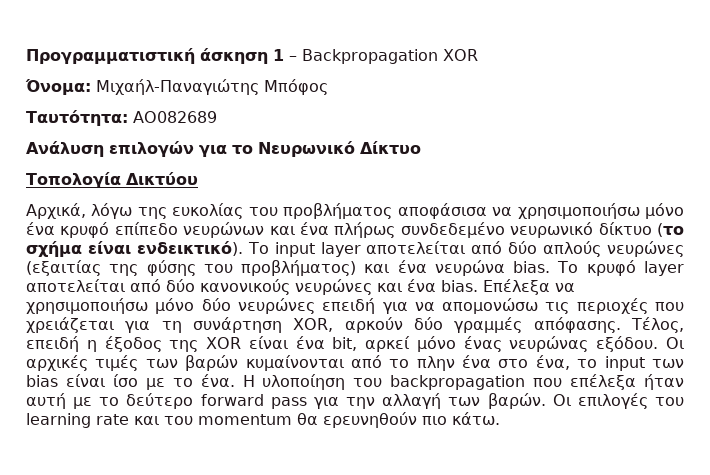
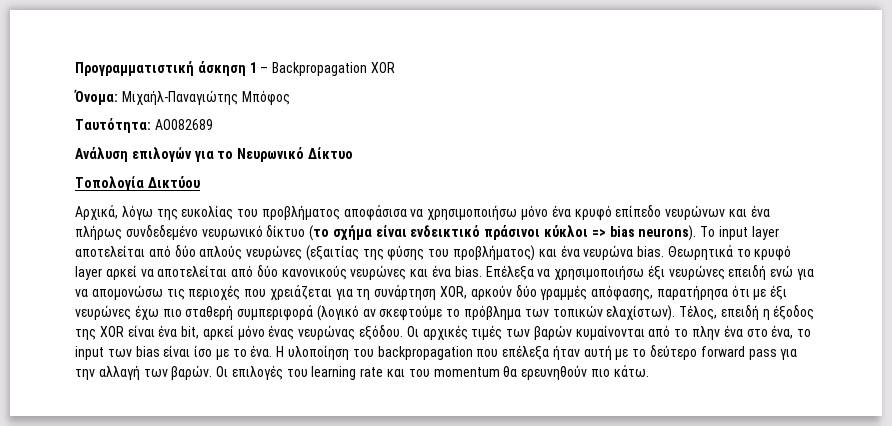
[136,241,243,256] ενδεικτικό). -> [410,225,697,241] ενδεικτικό πράσινοι κύκλοι => bias neurons).
[557,260,684,276] Το κρυφό layer -> [667,245,792,261] [75,265,154,280] Θεωρητικά το κρυφό layer αρκεί να
[155,298,231,314] μόνο δύο -> [647,265,665,280] έξι
(376, 306) none -> [770,265,794,277] ενώ
[533,317,621,333] απόφασης. -> [591,285,788,301] [75,305,676,321] απόφασης, παρατήρησα ότι με έξι νευρώνες έχω πιο σταθερή συμπεριφορά (λογικό αν σκεφτούμε το πρόβλημα των τοπικών ελαχίστων).

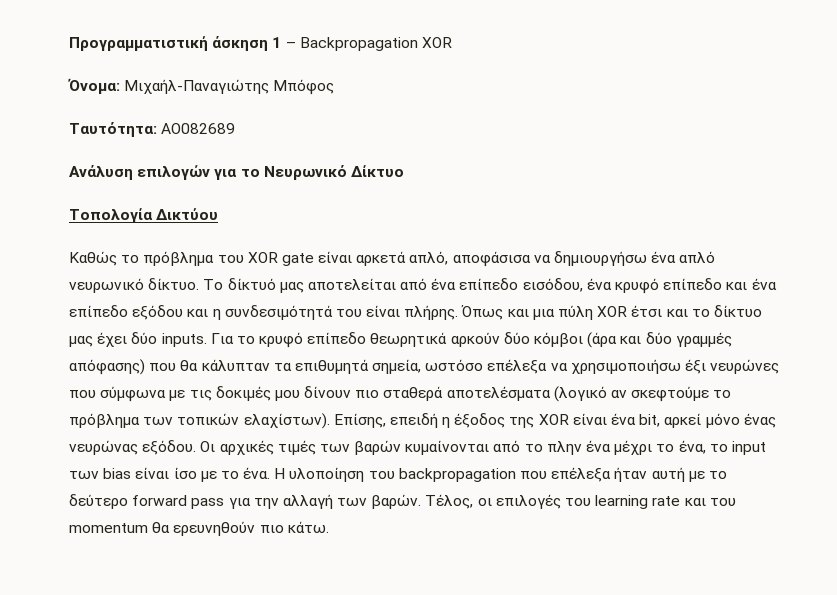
[75,205,549,221] Αρχικά, λόγω της ευκολίας του προβλήματος αποφάσισα να χρησιμοποιήσω μόνο -> [69,251,716,267] [69,278,583,293] Καθώς το πρόβλημα του XOR gate είναι αρκετά απλό, αποφάσισα να δημιουργήσω ένα απλό νευρωνικό δίκτυο. Το δίκτυό μας αποτελείται από ένα επίπεδο εισόδου,
[665,205,770,220] [75,225,779,241] [75,245,792,261] [75,265,815,280] [75,285,788,301] [75,305,314,321] νευρώνων και ένα πλήρως συνδεδεμένο νευρωνικό δίκτυο (το σχήμα είναι ενδεικτικό πράσινοι κύκλοι => bias neurons). Το input layer αποτελείται από δύο απλούς νευρώνες (εξαιτίας της φύσης του προβλήματος) και ένα νευρώνα bias. Θεωρητικά το κρυφό layer αρκεί να αποτελείται από δύο κανονικούς νευρώνες και ένα bias. Επέλεξα να χρησιμοποιήσω έξι νευρώνες επειδή ενώ για να απομονώσω τις περιοχές που χρειάζεται για τη συνάρτηση XOR, αρκούν δύο γραμμές απόφασης, παρατήρησα ότι με έξι νευρώνες έχω πιο σταθερή συμπεριφορά -> [726,278,777,290] [69,305,762,320] [69,332,732,348] [69,359,780,375] [69,386,551,402] και ένα επίπεδο εξόδου και η συνδεσιμότητά του είναι πλήρης. Όπως και μια πύλη XOR έτσι και το δίκτυο μας έχει δύο inputs. Για το κρυφό επίπεδο θεωρητικά αρκούν δύο κόμβοι (άρα και δύο γραμμές απόφασης) που θα κάλυπταν τα επιθυμητά σημεία, ωστόσο επέλεξα να χρησιμοποιήσω έξι νευρώνες που σύμφωνα με τις δοκιμές μου δίνουν πιο σταθερά αποτελέσματα
[679,305,718,320] Τέλος, -> [333,413,386,428] Επίσης,
[746,329,768,337] στο -> [614,440,675,455] μέχρι το
[216,366,229,377] Οι -> [425,494,492,509] Τέλος, οι

